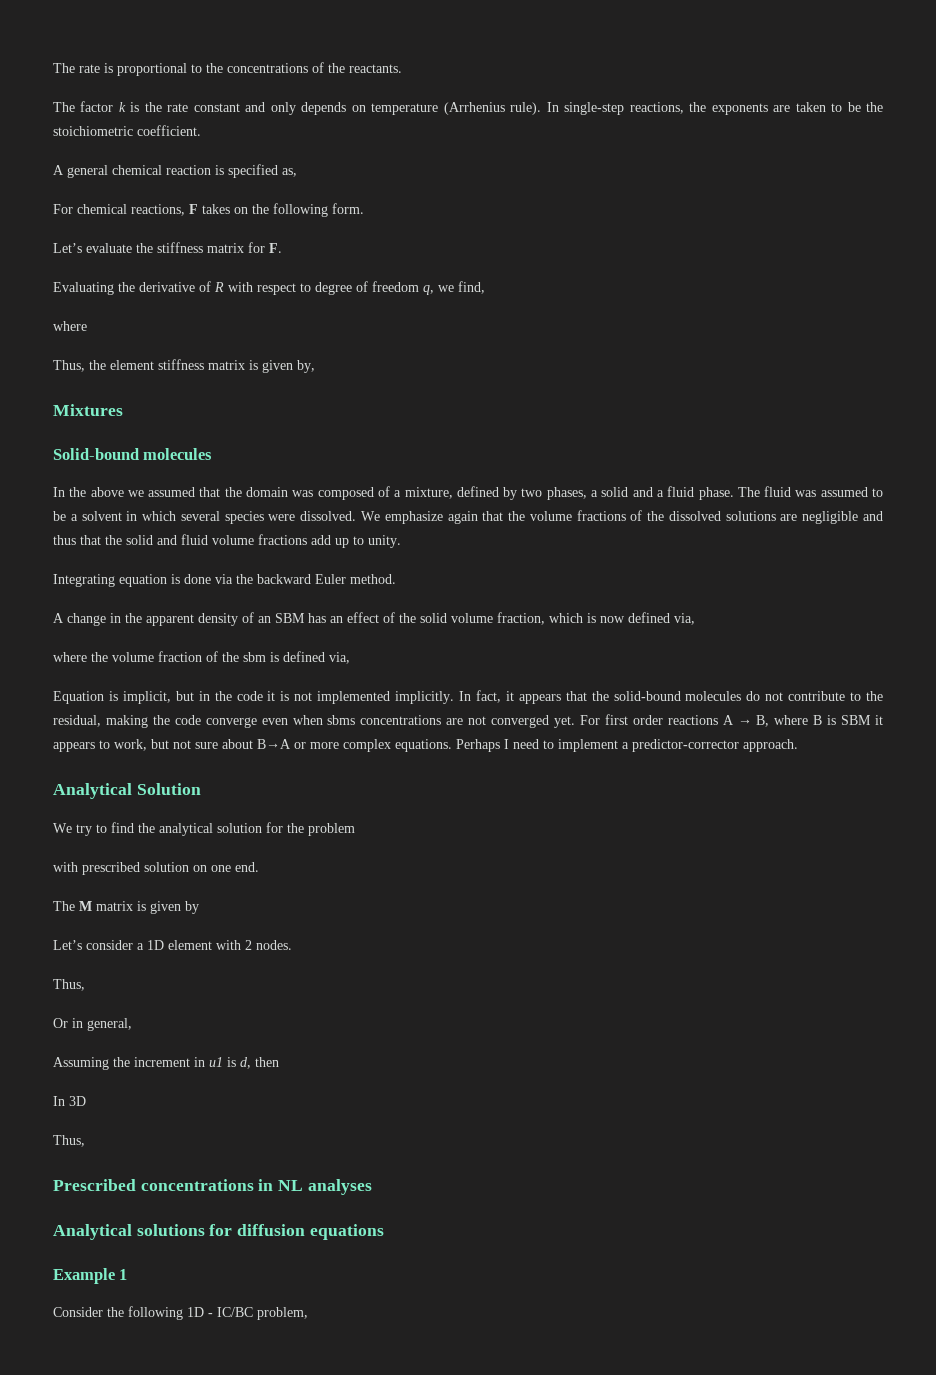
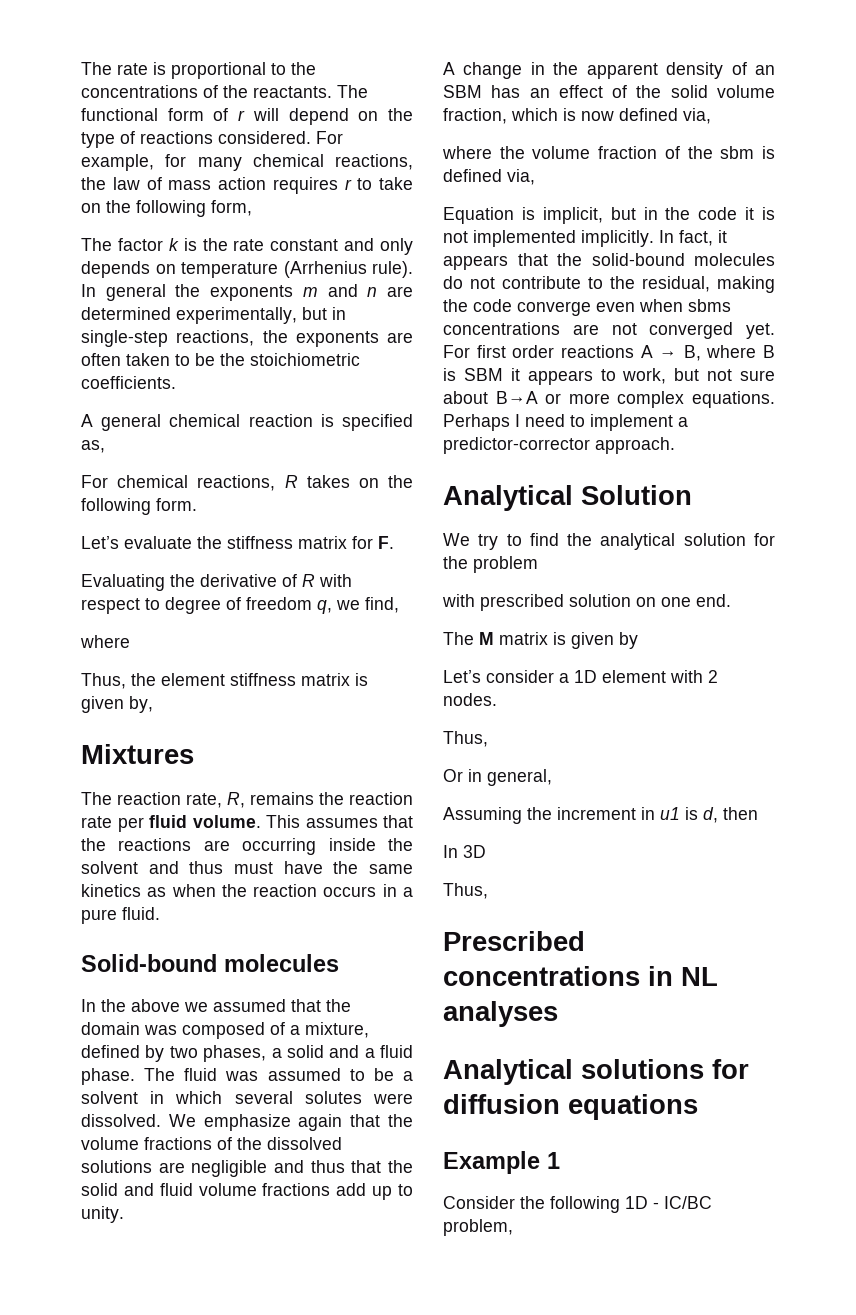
(402, 68) none -> [337,85,368,98] [81,108,414,125] [81,131,343,148] [81,154,413,171] [81,177,413,194] [81,200,252,217] The functional form of r will depend on the type of reactions considered. For example, for many chemical reactions, the law of mass action requires r to take on the following form,
(559, 107) none -> [105,284,414,301] [81,307,346,324] general the exponents m and n are determined experimentally, but in
(791, 108) none -> [81,353,121,366] often
[137,125,201,136] coefficient. -> [81,376,176,389] coefficients.
[189,204,198,214] F -> [284,475,298,488] R
(123, 410) none -> [81,792,413,808] [81,815,413,832] [81,838,413,855] [81,861,413,874] [81,884,413,897] [81,907,160,924] // The reaction rate, R, remains the reaction rate per fluid volume. This assumes that the reactions are occurring inside the solvent and thus must have the same kinetics as when the reaction occurs in a pure fluid.
[224,511,264,524] species -> [304,1091,362,1104] solutes
[53,574,396,587] // Integrating equation is done via the backward Euler method. -> (124, 1214) none

